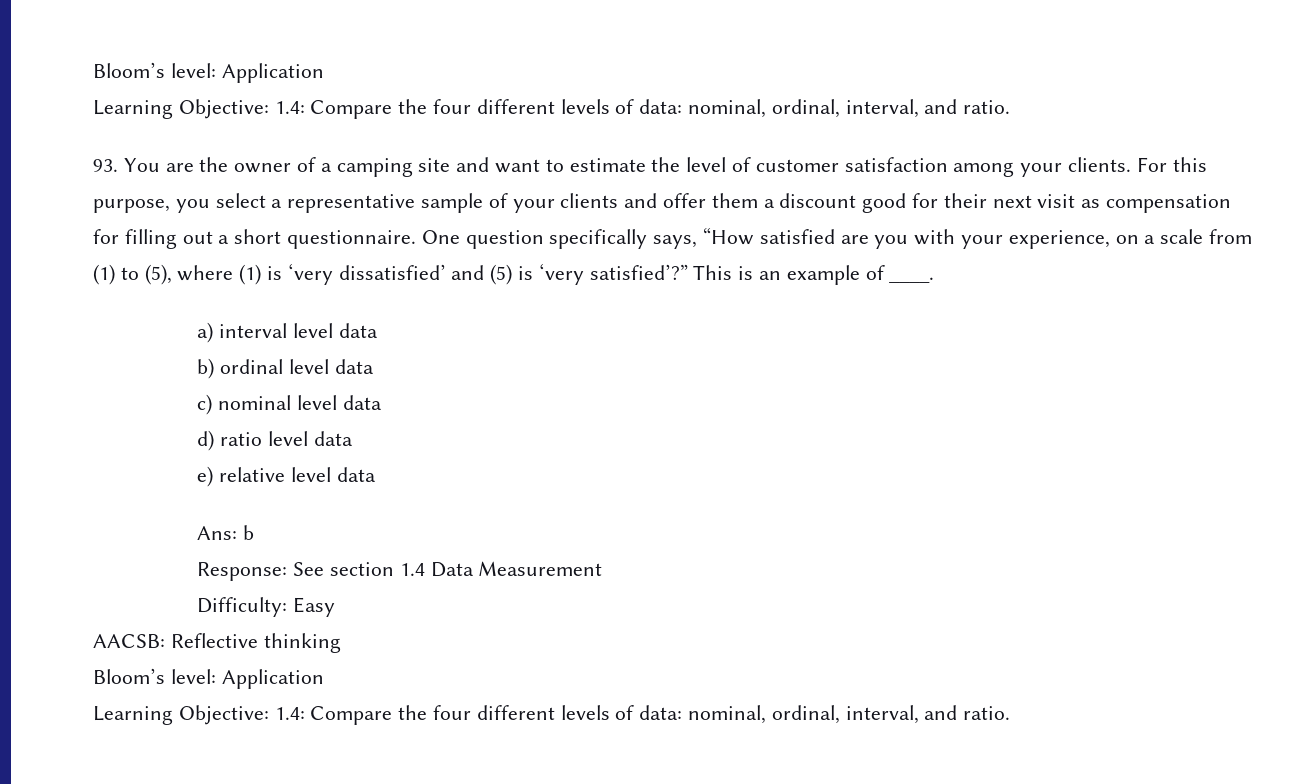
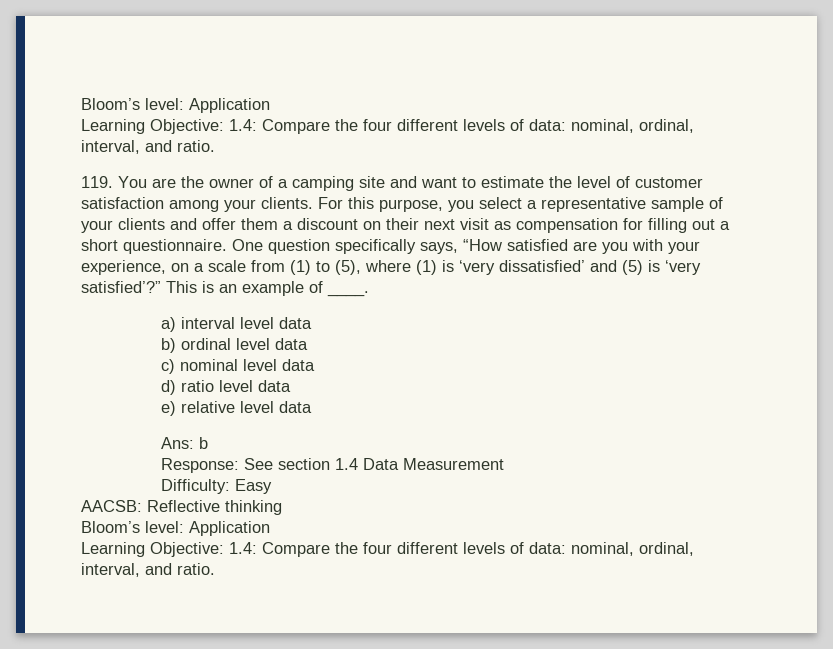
[93,159,118,172] 93. -> [81,176,113,188] 119.
[862,193,939,213] good for -> [363,221,381,230] on

